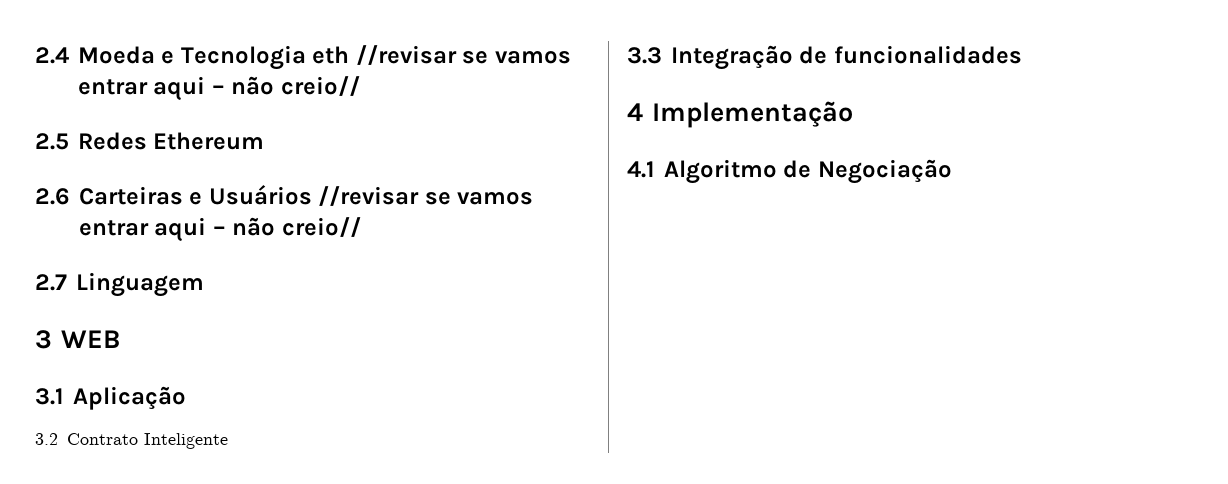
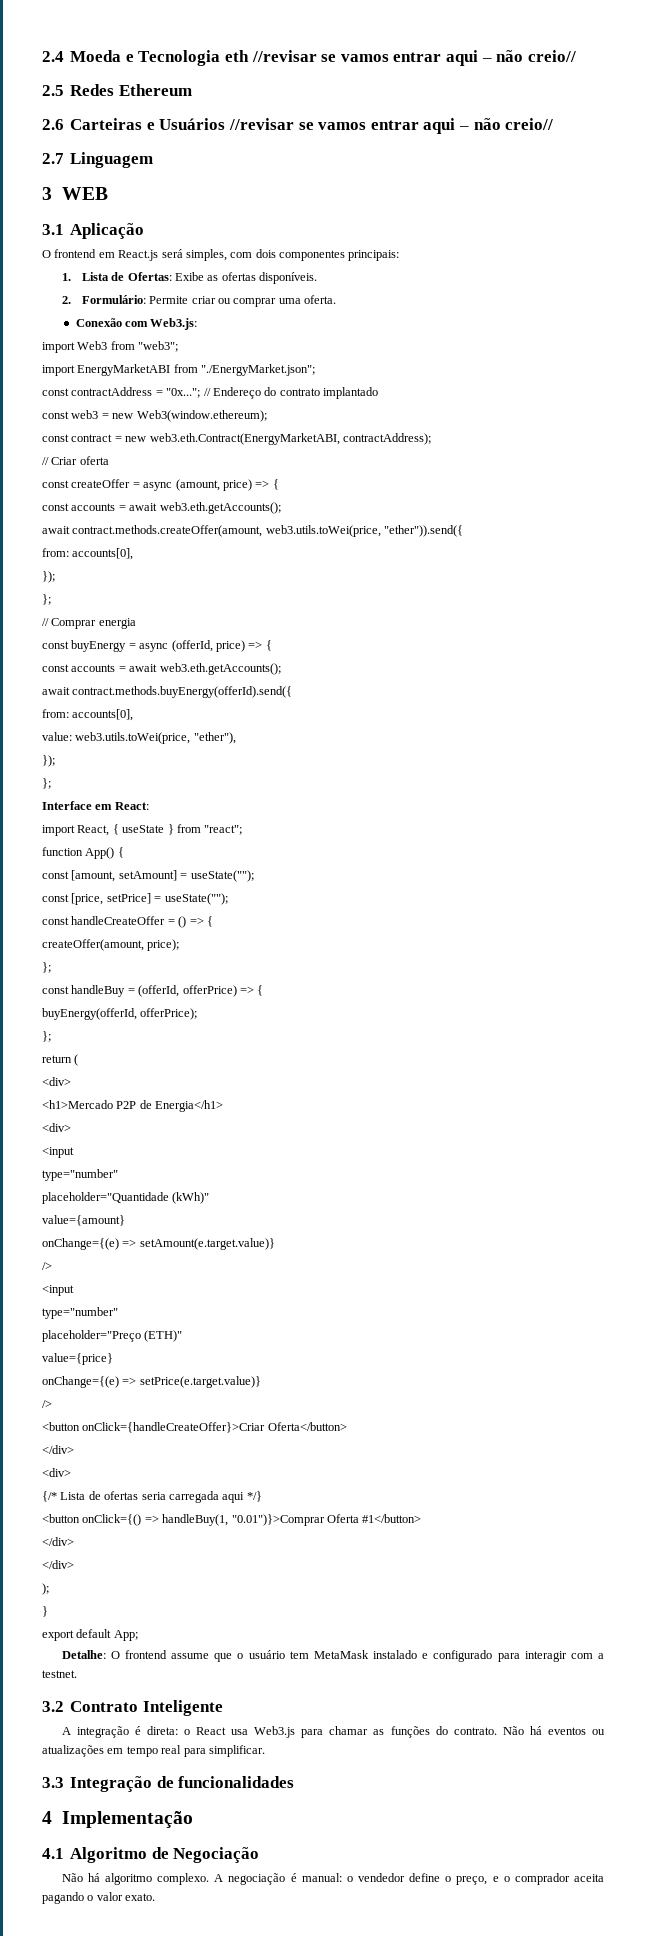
[35,433,228,449] 3.2 Contrato Inteligente -> [42,249,400,261] [61,272,318,284] [61,295,337,307] [75,318,198,330] [42,341,179,353] [42,364,316,376] [42,387,378,399] [42,410,267,422] [42,433,431,445] [42,456,109,465] [42,479,279,491] [42,502,281,514] [42,525,464,537] [42,548,134,560] [42,571,55,583] [42,594,51,605] [42,618,136,629] [42,640,272,652] [42,663,281,675] [42,686,293,698] [42,709,134,721] [42,732,236,744] [42,755,55,767] [42,778,51,789] [42,801,149,810] [42,824,243,836] [42,847,124,859] [42,870,254,882] [42,893,228,905] [42,916,213,928] [42,939,180,951] [42,962,51,973] [42,985,264,997] [42,1008,198,1020] [42,1031,51,1042] [42,1054,79,1066] [42,1077,71,1086] [42,1100,224,1112] [42,1123,71,1132] [42,1147,74,1158] [42,1169,118,1181] [42,1192,210,1204] [42,1215,125,1226] [42,1238,275,1250] [42,1262,52,1270] [42,1285,74,1296] [42,1307,118,1319] [42,1330,183,1342] [42,1353,113,1365] [42,1376,261,1388] [42,1400,52,1408] [42,1422,347,1433] [42,1445,74,1454] [42,1468,71,1477] [42,1491,262,1503] [42,1514,422,1526] [42,1537,74,1546] [42,1560,74,1569] [42,1583,49,1595] [42,1606,48,1617] [42,1629,138,1641] [61,1650,604,1662] [42,1670,77,1678] [42,1700,223,1716] [61,1726,605,1738] [42,1745,265,1757] O frontend em React.js será simples, com dois componentes principais: // 1. Lista de Ofertas: Exibe as ofertas disponíveis. // 2. Formulário: Permite criar ou comprar uma oferta. // Conexão com Web3.js: // import Web3 from "web3"; // import EnergyMarketABI from "./EnergyMarket.json"; // const contractAddress = "0x..."; // Endereço do contrato implantado // const web3 = new Web3(window.ethereum); // const contract = new web3.eth.Contract(EnergyMarketABI, contractAddress); // // Criar oferta // const createOffer = async (amount, price) => { // const accounts = await web3.eth.getAccounts(); // await contract.methods.createOffer(amount, web3.utils.toWei(price, "ether")).send({ // from: accounts[0], // }); // }; // // Comprar energia // const buyEnergy = async (offerId, price) => { // const accounts = await web3.eth.getAccounts(); // await contract.methods.buyEnergy(offerId).send({ // from: accounts[0], // value: web3.utils.toWei(price, "ether"), // }); // }; // Interface em React: // import React, { useState } from "react"; // function App() { // const [amount, setAmount] = useState(""); // const [price, setPrice] = useState(""); // const handleCreateOffer = () => { // createOffer(amount, price); // }; // const handleBuy = (offerId, offerPrice) => { // buyEnergy(offerId, offerPrice); // }; // return ( // <div> // <h1>Mercado P2P de Energia</h1> // <div> // <input // type="number" // placeholder="Quantidade (kWh)" // value={amount} // onChange={(e) => setAmount(e.target.value)} // /> // <input // type="number" // placeholder="Preço (ETH)" // value={price} // onChange={(e) => setPrice(e.target.value)} // /> // <button onClick={handleCreateOffer}>Criar Oferta</button> // </div> // <div> // {/* Lista de ofertas seria carregada aqui */} // <button onClick={() => handleBuy(1, "0.01")}>Comprar Oferta #1</button> // </div> // </div> // ); // } // export default App; // Detalhe: O frontend assume que o usuário tem MetaMask instalado e configurado para interagir com a testnet. // 3.2 Contrato Inteligente // A integração é direta: o React usa Web3.js para chamar as funções do contrato. Não há eventos ou atualizações em tempo real para simplificar.
(952, 171) none -> [61,1873,604,1885] [42,1892,156,1904] // Não há algoritmo complexo. A negociação é manual: o vendedor define o preço, e o comprador aceita pagando o valor exato.

